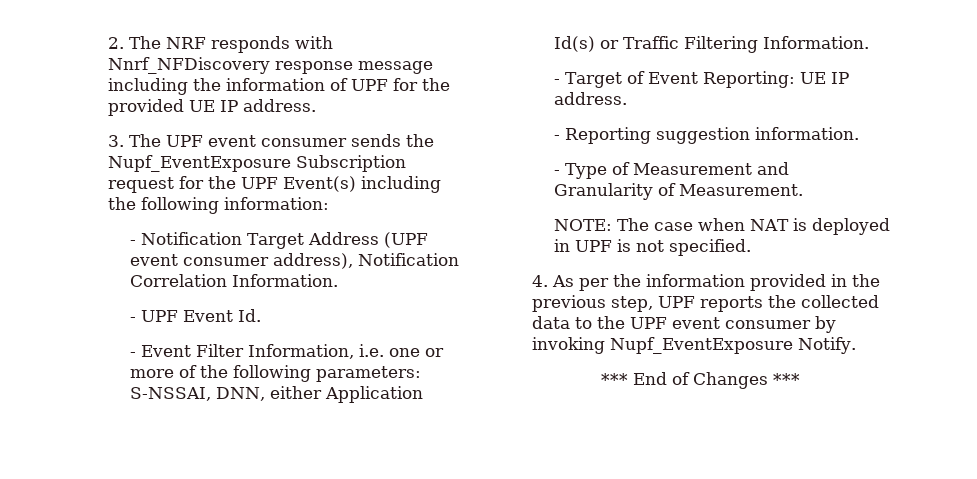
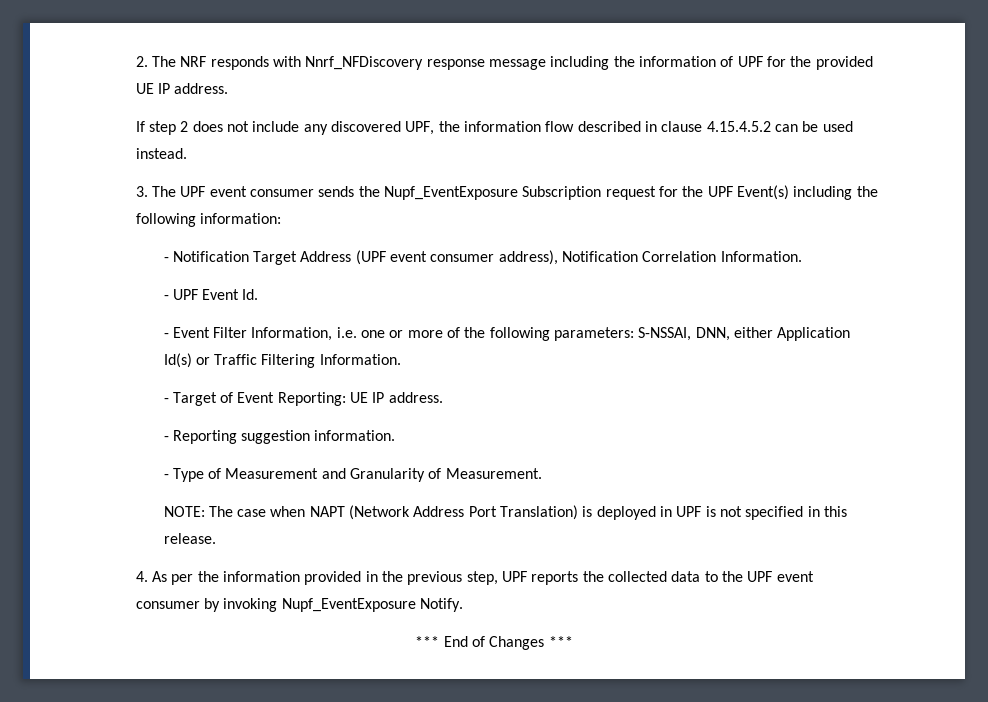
(317, 105) none -> [135,121,853,135] [135,148,187,159] // If step 2 does not include any discovered UPF, the information flow described in clause 4.15.4.5.2 can be used instead.
[750,219,790,231] NAT -> [309,505,579,520] NAPT (Network Address Port Translation)
[669,239,752,256] specified. -> [745,506,847,520] [163,533,216,544] specified in this release.

